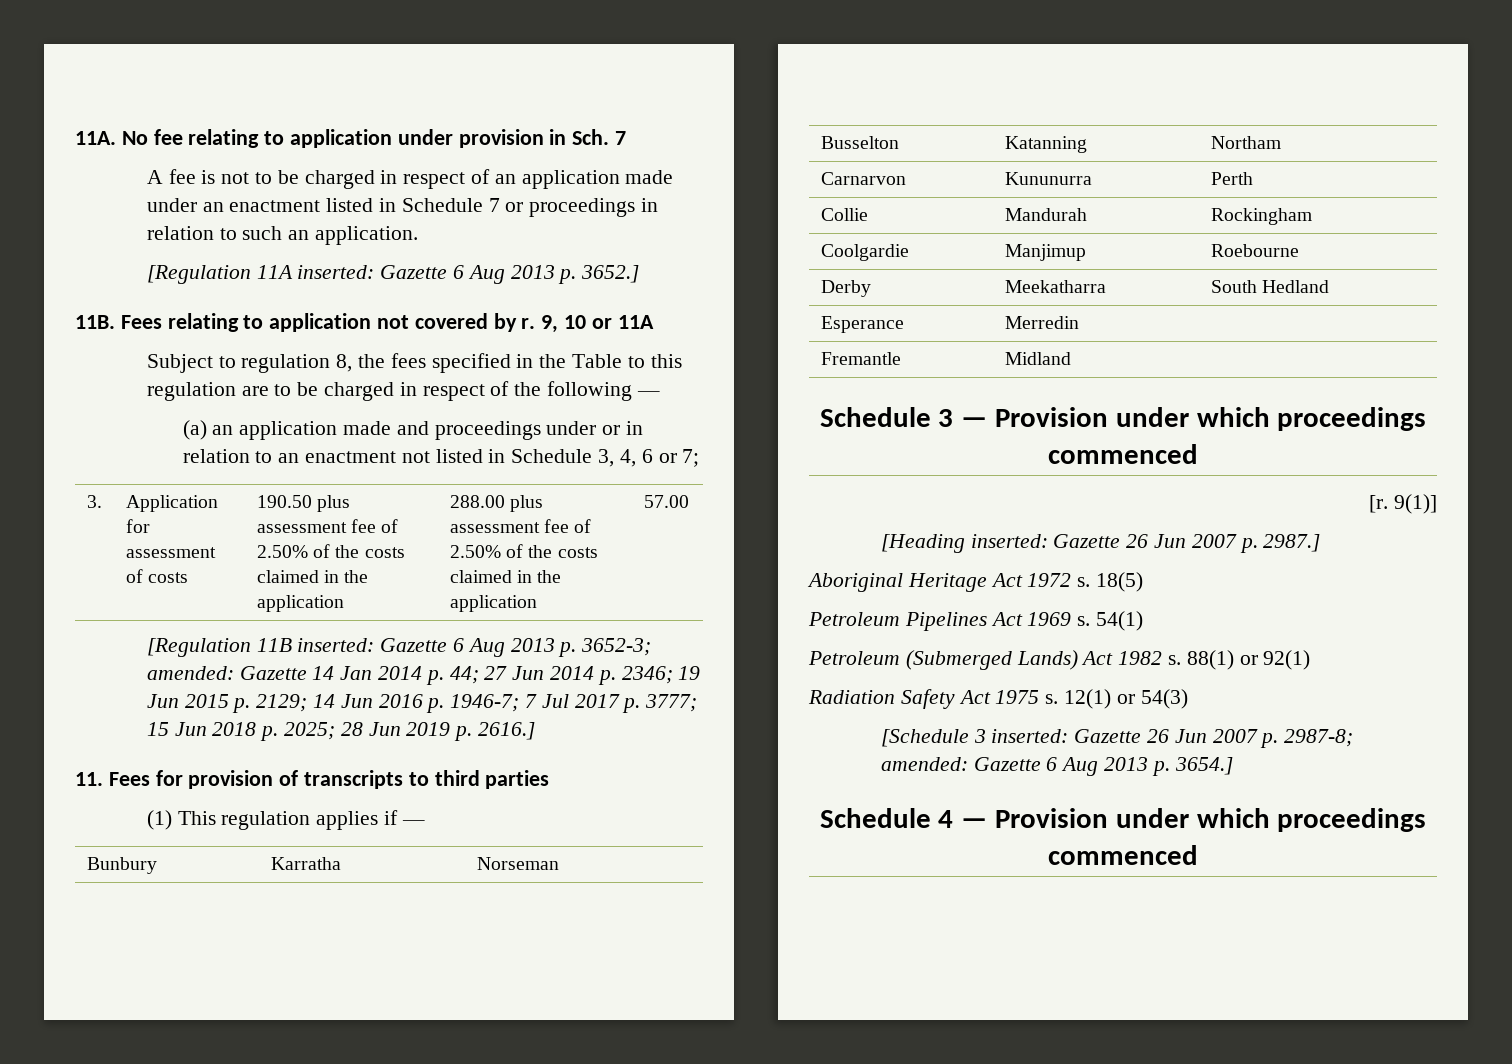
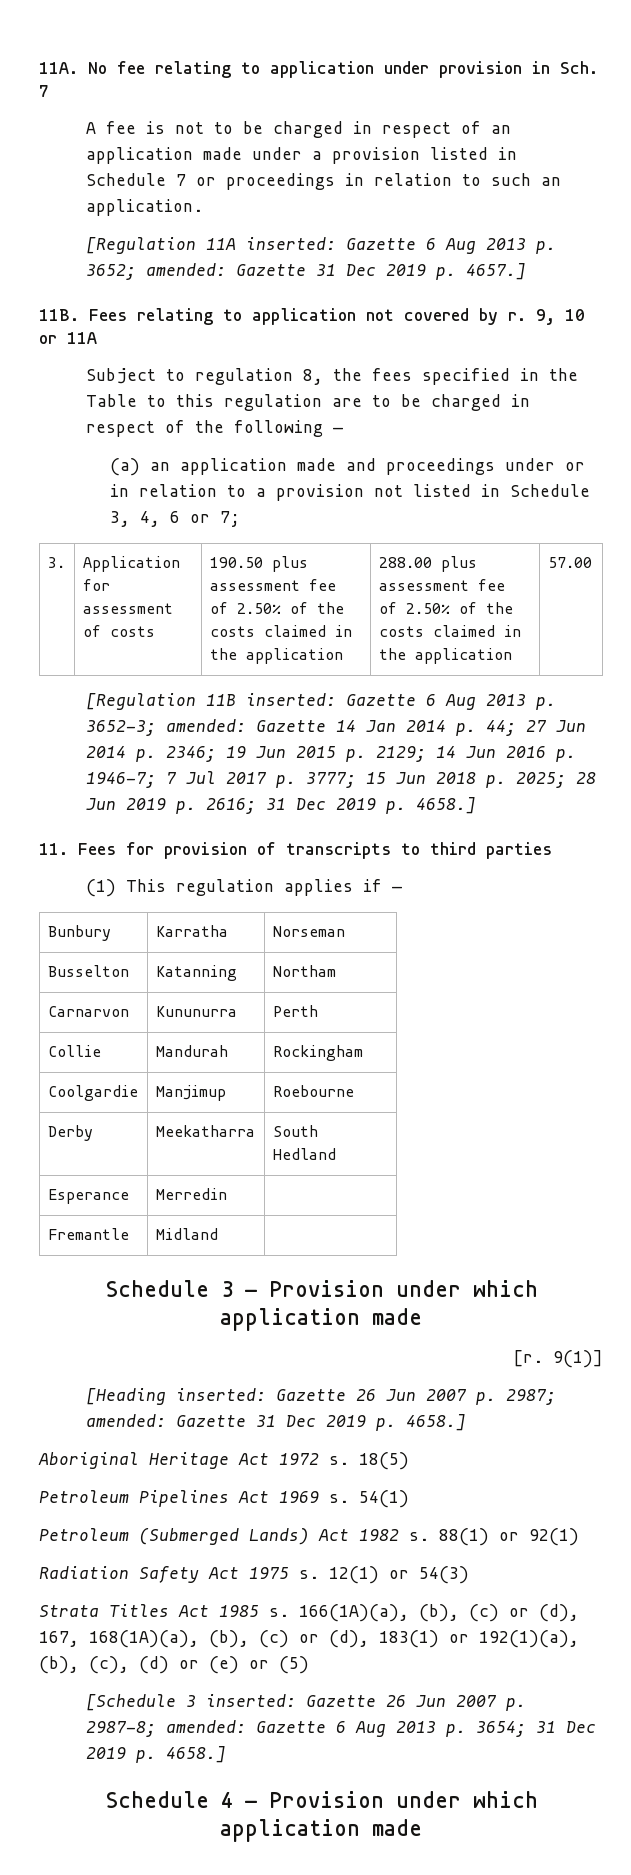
[202,200,321,212] an enactment -> [312,147,421,164] a provision
[581,265,640,283] 3652.] -> [86,263,527,280] 3652; amended: Gazette 31 Dec 2019 p. 4657.]
[278,451,397,463] an enactment -> [255,484,364,501] a provision
[478,722,536,740] 2616.] -> [206,797,477,814] 2616; 31 Dec 2019 p. 4658.]
[1277,407,1427,431] [1048,444,1198,464] proceedings commenced -> [220,1308,422,1331] application made
[1263,534,1321,552] 2987.] -> [506,1389,557,1405] [86,1414,467,1431] 2987; amended: Gazette 31 Dec 2019 p. 4658.]
(1188, 699) none -> [39,1604,579,1622] [39,1630,579,1648] [39,1656,309,1674] // Strata Titles Act 1985 s. 166(1A)(a), (b), (c) or (d), 167, 168(1A)(a), (b), (c) or (d), 183(1) or 192(1)(a), (b), (c), (d) or (e) or (5)
[1174,757,1233,775] 3654.] -> [476,1721,597,1737] [86,1746,227,1763] 3654; 31 Dec 2019 p. 4658.]
[1277,808,1427,832] [1048,845,1198,865] proceedings commenced -> [220,1819,422,1842] application made

